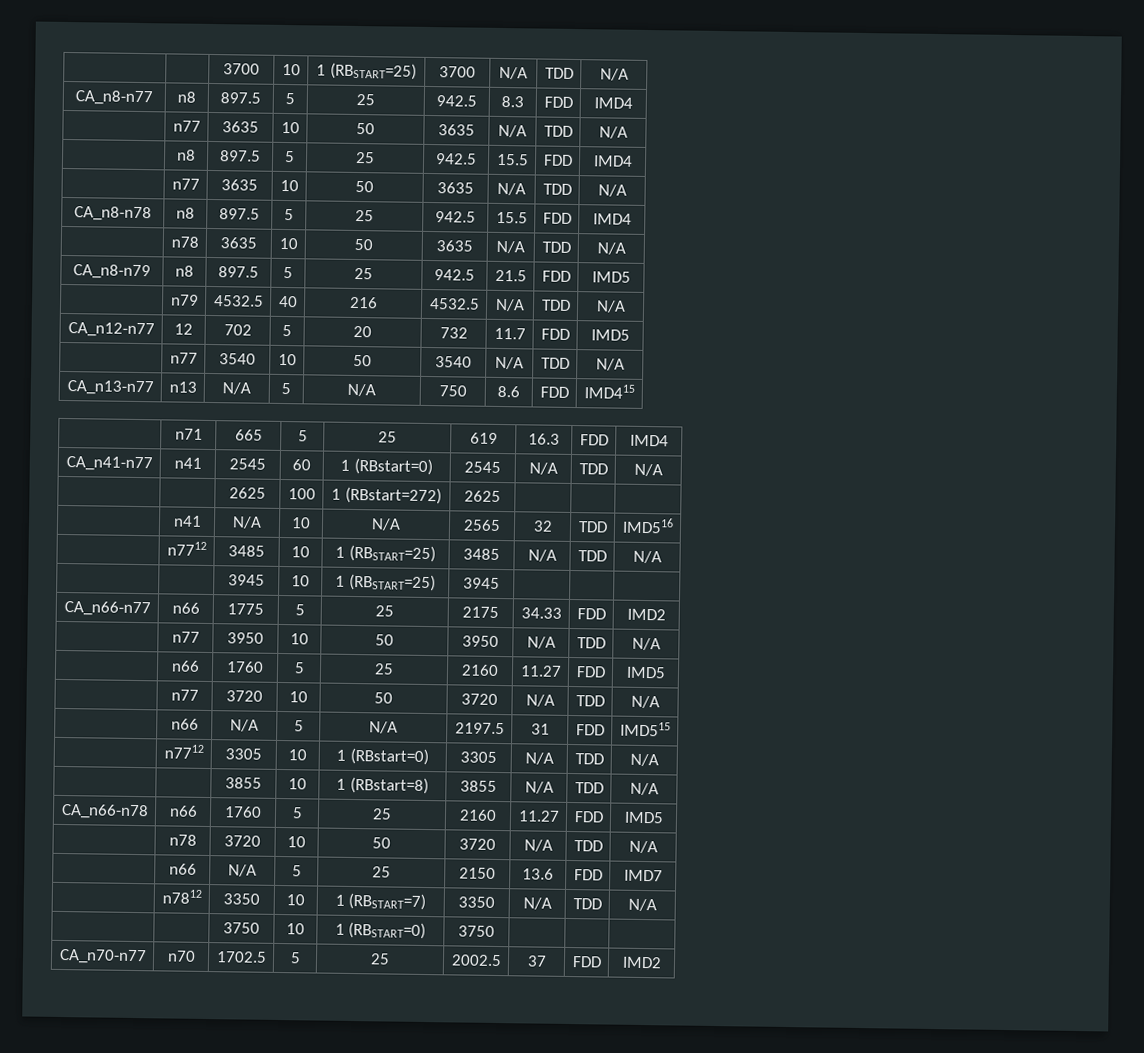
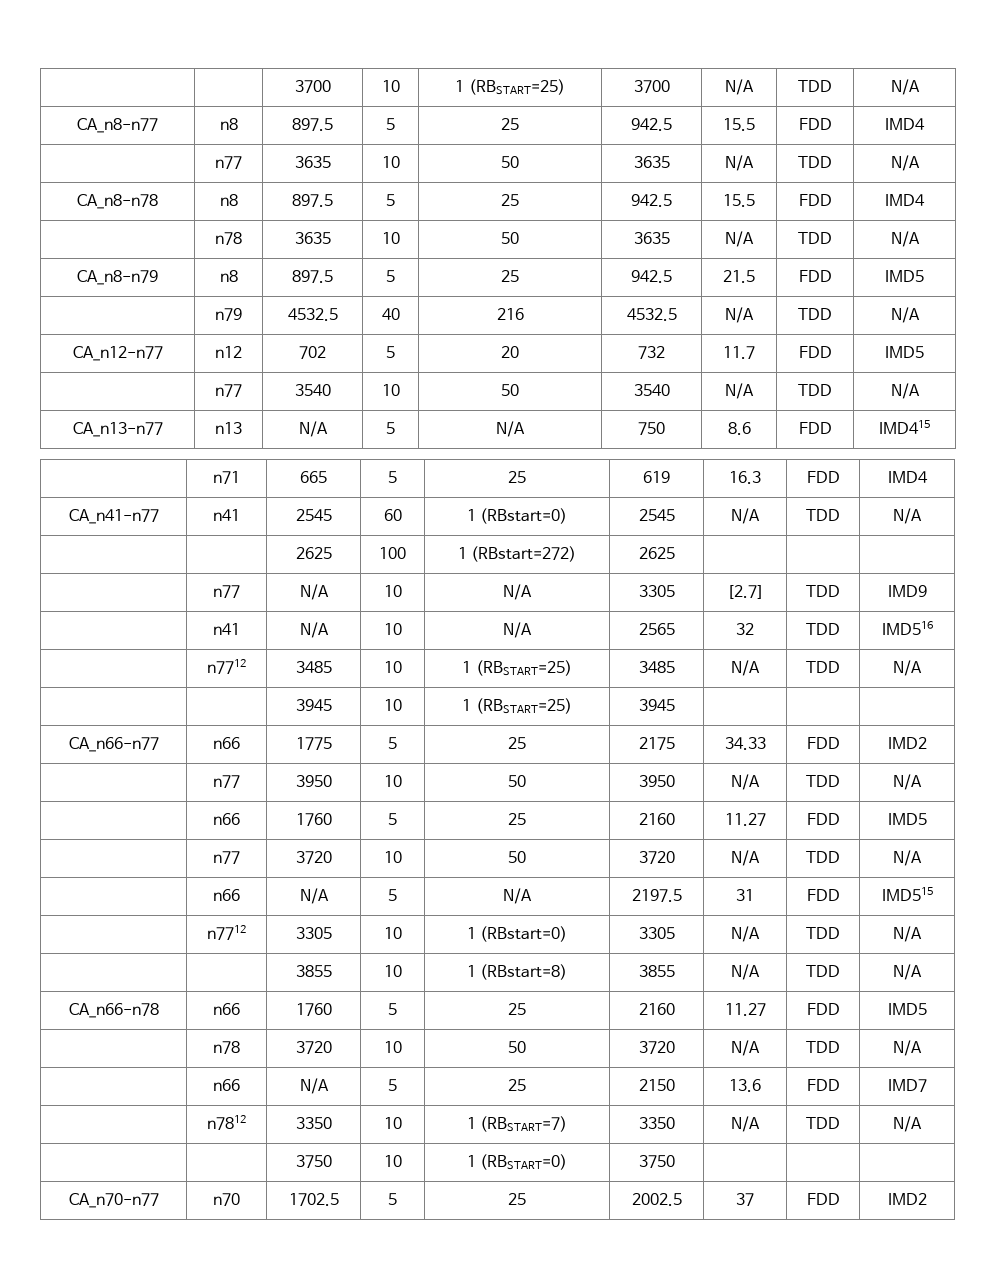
[501,95,524,108] [543,96,573,108] [593,97,633,109] [172,120,201,132] [222,121,259,133] [280,121,300,134] [356,122,375,135] [438,124,475,136] [498,124,527,138] [543,125,573,137] [598,126,628,139] [177,149,196,161] [220,150,261,162] [284,151,295,163] [355,151,375,164] [435,153,477,165] | 8.3 | FDD | IMD4 // | n77 | 3635 | 10 | 50 | 3635 | N/A | TDD | N/A // | n8 | 897.5 | 5 | 25 | 942.5 -> (672, 124) none
[174,323,193,335] 12 -> [215,346,242,358] n12
(501, 496) none -> [213,585,240,598] [299,584,329,600] [383,585,402,597] [503,584,532,600] [638,585,675,597] [726,585,764,599] [806,585,840,597] [887,585,927,597] // | n77 | N/A | 10 | N/A | 3305 | [2.7] | TDD | IMD9

